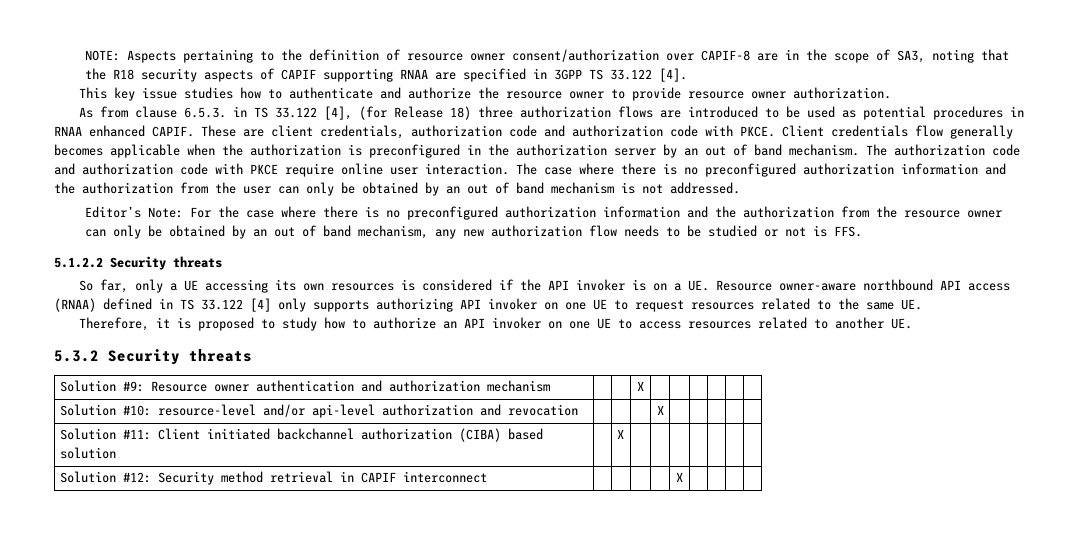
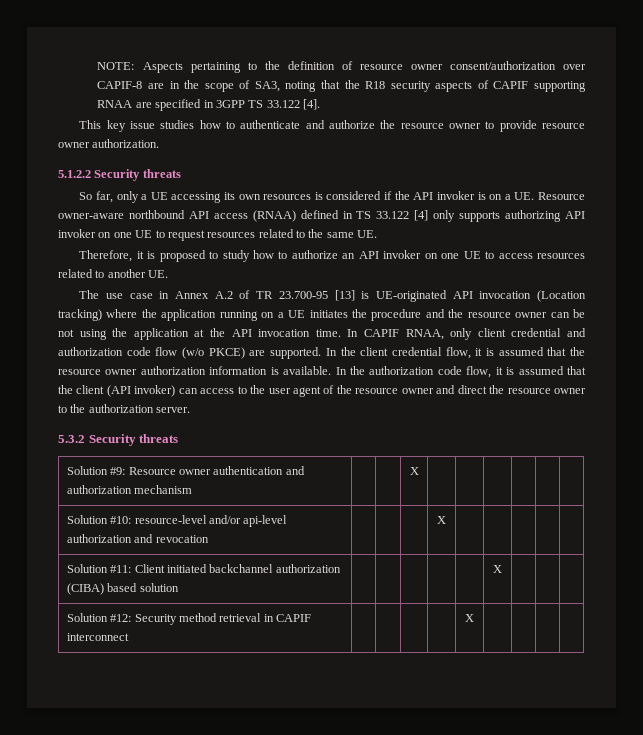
[78,106,1024,120] [54,125,1013,139] [54,144,1020,158] [54,163,1006,177] [54,182,740,196] [84,206,1002,220] [84,225,862,239] // As from clause 6.5.3. in TS 33.122 [4], (for Release 18) three authorization flows are introduced to be used as potential procedures in RNAA enhanced CAPIF. These are client credentials, authorization code and authorization code with PKCE. Client credentials flow generally becomes applicable when the authorization is preconfigured in the authorization server by an out of band mechanism. The authorization code and authorization code with PKCE require online user interaction. The case where there is no preconfigured authorization information and the authorization from the user can only be obtained by an out of band mechanism is not addressed. // Editor’s Note: For the case where there is no preconfigured authorization information and the authorization from the resource owner can only be obtained by an out of band mechanism, any new authorization flow needs to be studied or not is FFS. -> (160, 143) none
(912, 323) none -> [79,290,586,302] [58,309,585,321] [58,328,587,340] [58,347,585,359] [58,366,587,378] [58,385,587,397] [58,404,191,413] // The use case in Annex A.2 of TR 23.700-95 [13] is UE-originated API invocation (Location tracking) where the application running on a UE initiates the procedure and the resource owner can be not using the application at the API invocation time. In CAPIF RNAA, only client credential and authorization code flow (w/o PKCE) are supported. In the client credential flow, it is assumed that the resource owner authorization information is available. In the authorization code flow, it is assumed that the client (API invoker) can access to the user agent of the resource owner and direct the resource owner to the authorization server.
[616,429,624,439] X | | | | -> [493,565,502,573] | | | | X

